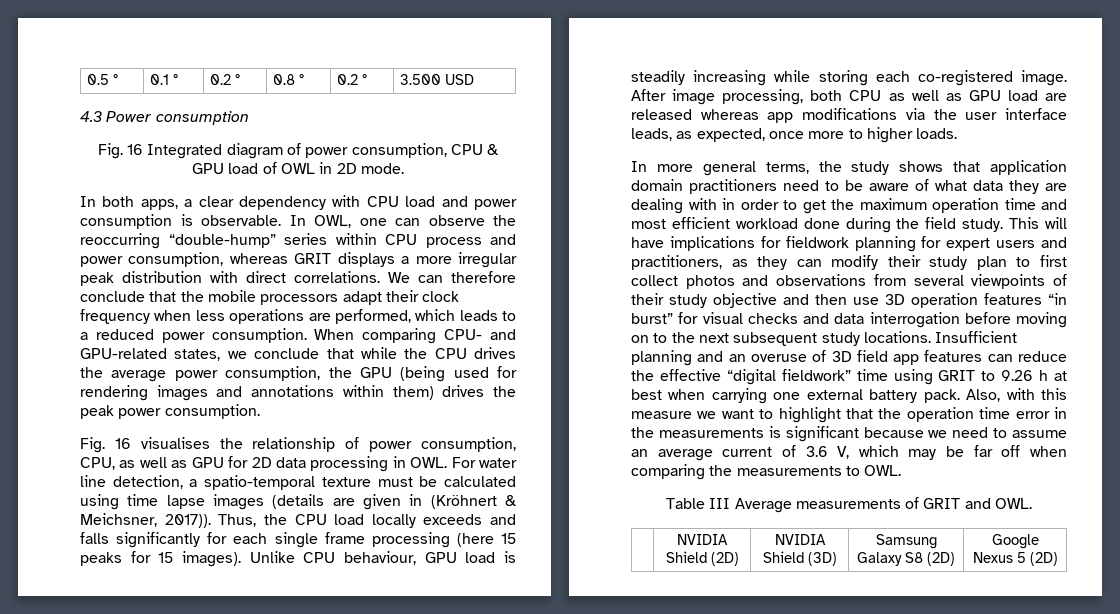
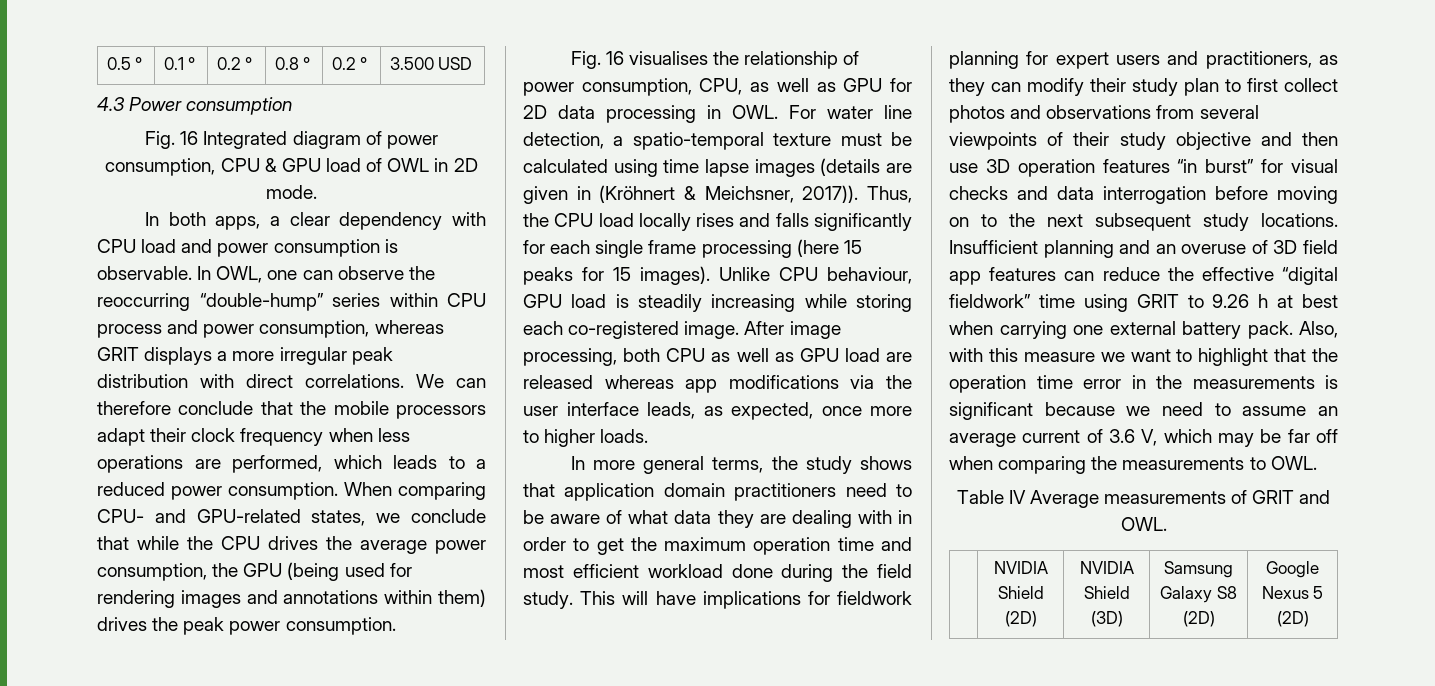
[423,514,483,525] exceeds -> [696,213,735,227] rises
[709,498,731,509] III -> [1008,490,1026,504] IV

